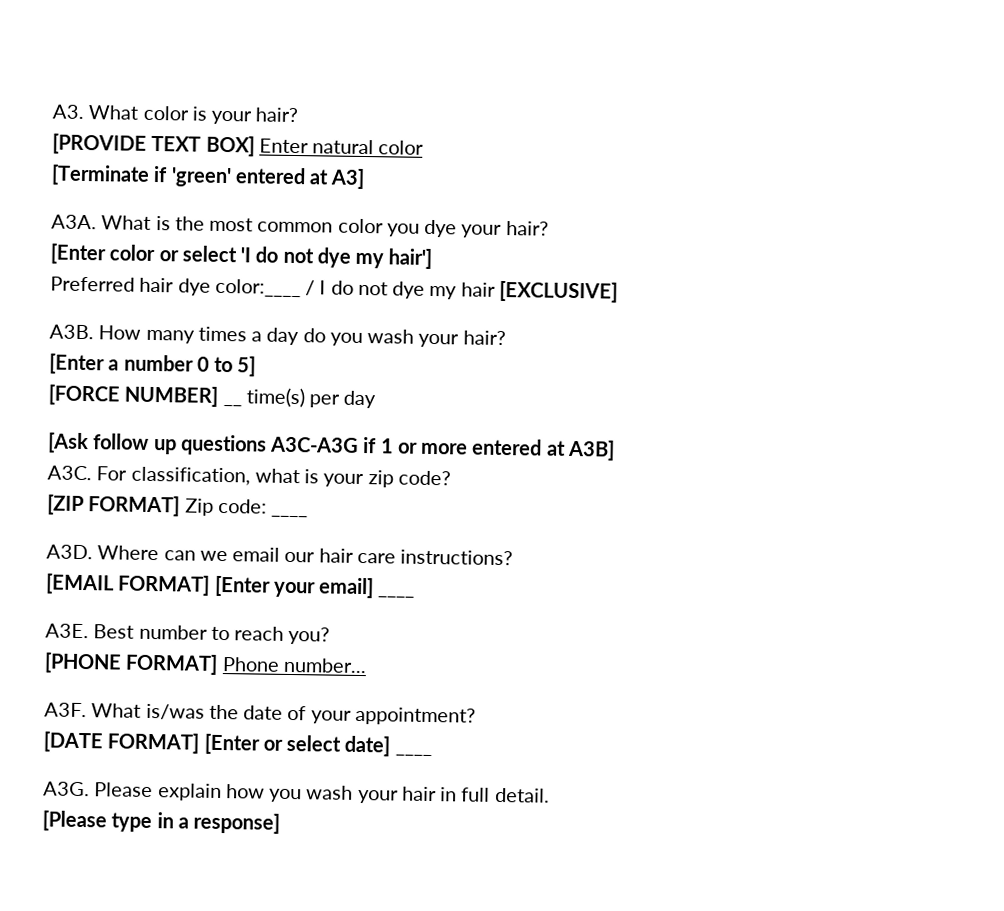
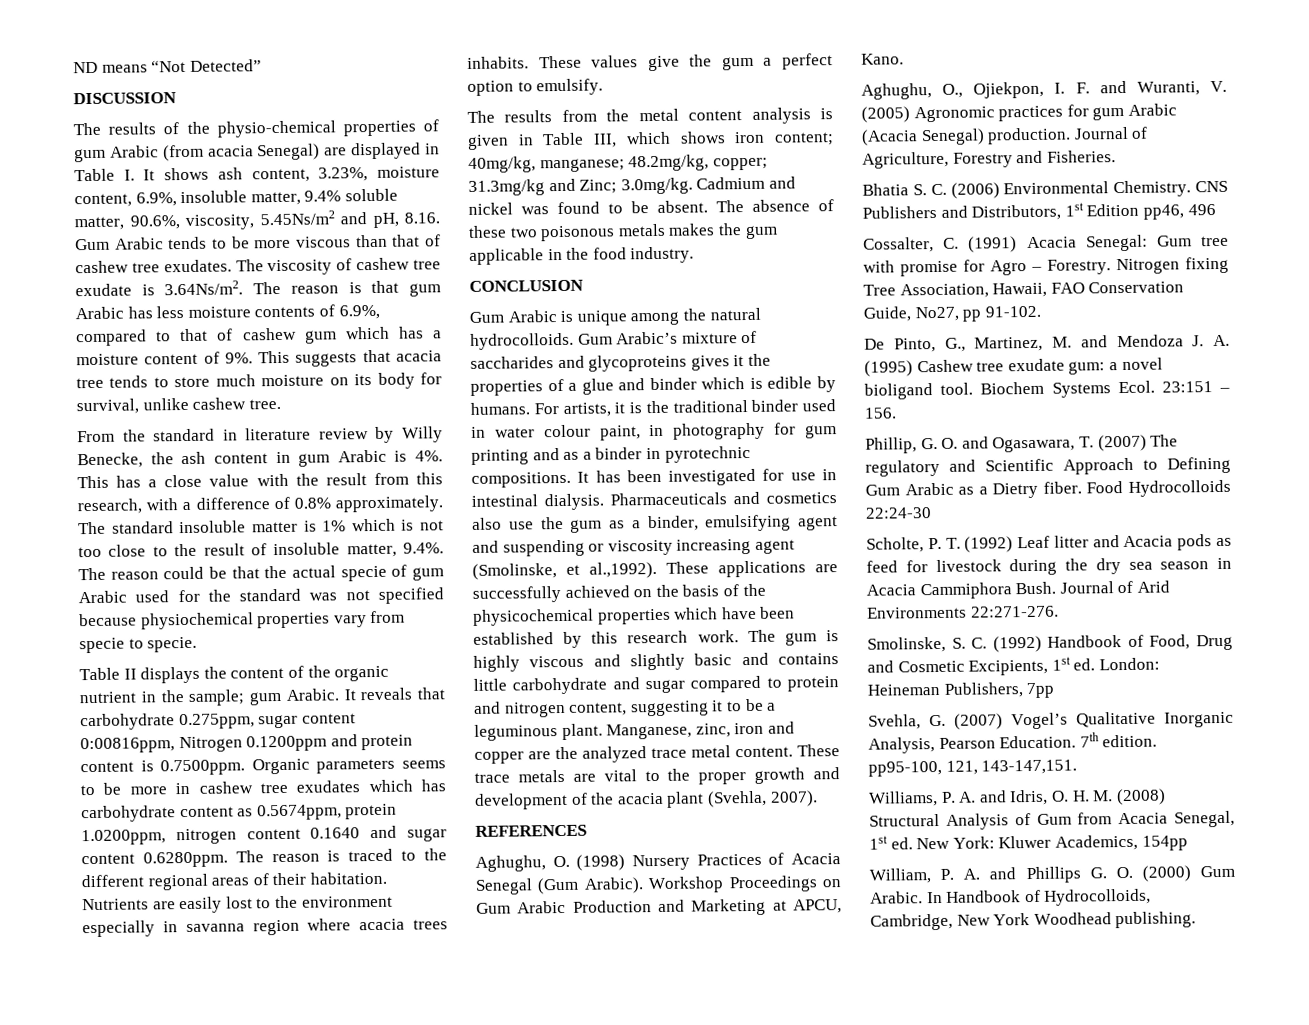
[52,104,299,125] [52,133,425,157] [51,164,366,190] [51,214,549,238] [50,243,433,269] [50,276,618,303] [49,324,506,348] [49,353,257,377] [48,384,377,409] [47,432,615,461] [47,465,451,488] [47,494,309,518] [46,544,514,566] [45,573,415,599] [45,623,331,645] [44,652,367,675] [44,702,476,726] [43,731,432,757] [43,781,550,804] [42,810,281,834] A3. What color is your hair? // [PROVIDE TEXT BOX] Enter natural color // [Terminate if 'green' entered at A3] // A3A. What is the most common color you dye your hair? // [Enter color or select 'I do not dye my hair'] // Preferred hair dye color:____ / I do not dye my hair [EXCLUSIVE] // A3B. How many times a day do you wash your hair? // [Enter a number 0 to 5] // [FORCE NUMBER] __ time(s) per day // [Ask follow up questions A3C-A3G if 1 or more entered at A3B] // A3C. For classification, what is your zip code? // [ZIP FORMAT] Zip code: ____ // A3D. Where can we email our hair care instructions? // [EMAIL FORMAT] [Enter your email] ____ // A3E. Best number to reach you? // [PHONE FORMAT] Phone number... // A3F. What is/was the date of your appointment? // [DATE FORMAT] [Enter or select date] ____ // A3G. Please explain how you wash your hair in full detail. // [Please type in a response] -> [73,59,262,74] [73,92,177,105] [73,119,439,138] [74,142,440,163] [74,166,441,183] [74,188,398,208] [74,210,440,231] [75,234,441,251] [75,257,441,276] [75,280,442,297] [75,304,380,320] [76,326,442,347] [76,349,442,367] [76,372,443,389] [76,397,281,415] [77,426,443,443] [77,449,443,469] [77,472,443,489] [77,495,443,515] [78,518,444,535] [78,542,444,558] [78,564,445,582] [78,587,444,604] [79,610,406,630] [79,636,198,654] [79,665,390,684] [79,687,445,706] [80,713,356,731] [80,734,414,754] [80,758,446,776] [80,779,446,796] [81,803,398,823] [81,825,448,846] [81,848,447,868] [81,871,387,891] [82,895,393,914] [82,918,448,938] [467,53,833,72] [467,78,604,96] [467,107,833,124] [467,131,834,150] [468,154,768,173] [468,176,796,196] [468,199,834,215] [468,223,778,242] [469,246,695,265] [469,279,584,292] [469,307,761,326] [470,330,758,350] [470,353,771,372] [470,376,836,396] [470,399,836,417] [471,422,837,441] [471,445,751,465] [471,468,837,488] [471,491,837,511] [472,514,838,533] [472,538,795,557] [472,560,838,580] [472,583,766,603] [473,606,796,626] [473,629,839,648] [473,652,839,672] [473,675,839,695] [474,698,777,718] [474,721,795,741] [474,744,840,764] [474,767,840,785] [474,790,818,810] [475,824,587,837] [475,852,841,872] [475,875,841,895] [476,898,842,916] [861,53,904,65] [861,80,1227,100] [861,103,1177,123] [861,126,1149,146] [862,150,1116,169] [862,180,1228,199] [862,202,1216,221] [863,234,1229,253] [863,256,1229,277] [863,281,1185,299] [863,305,1041,322] [864,334,1230,353] [864,357,1163,377] [864,380,1230,400] [864,407,897,419] [865,434,1179,454] [865,456,1231,477] [865,479,1231,499] [865,507,932,519] [866,534,1232,553] [866,557,1232,576] [866,580,1170,600] [867,605,1059,619] [867,634,1233,653] [867,656,1160,676] [867,682,1055,699] [868,711,1234,730] [868,732,1158,754] [868,759,1078,777] [868,788,1166,807] [869,810,1235,830] [869,834,1188,851] [869,865,1235,884] [870,888,1152,906] [870,911,1197,931] ND means “Not Detected” // DISCUSSION // The results of the physio-chemical properties of gum Arabic (from acacia Senegal) are displayed in Table I. It shows ash content, 3.23%, moisture content, 6.9%, insoluble matter, 9.4% soluble matter, 90.6%, viscosity, 5.45Ns/m2 and pH, 8.16. Gum Arabic tends to be more viscous than that of cashew tree exudates. The viscosity of cashew tree exudate is 3.64Ns/m2. The reason is that gum Arabic has less moisture contents of 6.9%, compared to that of cashew gum which has a moisture content of 9%. This suggests that acacia tree tends to store much moisture on its body for survival, unlike cashew tree. // From the standard in literature review by Willy Benecke, the ash content in gum Arabic is 4%. This has a close value with the result from this research, with a difference of 0.8% approximately. The standard insoluble matter is 1% which is not too close to the result of insoluble matter, 9.4%. The reason could be that the actual specie of gum Arabic used for the standard was not specified because physiochemical properties vary from specie to specie. // Table II displays the content of the organic nutrient in the sample; gum Arabic. It reveals that carbohydrate 0.275ppm, sugar content 0:00816ppm, Nitrogen 0.1200ppm and protein content is 0.7500ppm. Organic parameters seems to be more in cashew tree exudates which has carbohydrate content as 0.5674ppm, protein 1.0200ppm, nitrogen content 0.1640 and sugar content 0.6280ppm. The reason is traced to the different regional areas of their habitation. Nutrients are easily lost to the environment especially in savanna region where acacia trees inhabits. These values give the gum a perfect option to emulsify. // The results from the metal content analysis is given in Table III, which shows iron content; 40mg/kg, manganese; 48.2mg/kg, copper; 31.3mg/kg and Zinc; 3.0mg/kg. Cadmium and nickel was found to be absent. The absence of these two poisonous metals makes the gum applicable in the food industry. // CONCLUSION // Gum Arabic is unique among the natural hydrocolloids. Gum Arabic’s mixture of saccharides and glycoproteins gives it the properties of a glue and binder which is edible by humans. For artists, it is the traditional binder used in water colour paint, in photography for gum printing and as a binder in pyrotechnic compositions. It has been investigated for use in intestinal dialysis. Pharmaceuticals and cosmetics also use the gum as a binder, emulsifying agent and suspending or viscosity increasing agent (Smolinske, et al.,1992). These applications are successfully achieved on the basis of the physicochemical properties which have been established by this research work. The gum is highly viscous and slightly basic and contains little carbohydrate and sugar compared to protein and nitrogen content, suggesting it to be a leguminous plant. Manganese, zinc, iron and copper are the analyzed trace metal content. These trace metals are vital to the proper growth and development of the acacia plant (Svehla, 2007). // REFERENCES // Aghughu, O. (1998) Nursery Practices of Acacia Senegal (Gum Arabic). Workshop Proceedings on Gum Arabic Production and Marketing at APCU, Kano. // Aghughu, O., Ojiekpon, I. F. and Wuranti, V. (2005) Agronomic practices for gum Arabic (Acacia Senegal) production. Journal of Agriculture, Forestry and Fisheries. // Bhatia S. C. (2006) Environmental Chemistry. CNS Publishers and Distributors, 1st Edition pp46, 496 // Cossalter, C. (1991) Acacia Senegal: Gum tree with promise for Agro – Forestry. Nitrogen fixing Tree Association, Hawaii, FAO Conservation Guide, No27, pp 91-102. // De Pinto, G., Martinez, M. and Mendoza J. A. (1995) Cashew tree exudate gum: a novel bioligand tool. Biochem Systems Ecol. 23:151 – 156. // Phillip, G. O. and Ogasawara, T. (2007) The regulatory and Scientific Approach to Defining Gum Arabic as a Dietry fiber. Food Hydrocolloids 22:24-30 // Scholte, P. T. (1992) Leaf litter and Acacia pods as feed for livestock during the dry sea season in Acacia Cammiphora Bush. Journal of Arid Environments 22:271-276. // Smolinske, S. C. (1992) Handbook of Food, Drug and Cosmetic Excipients, 1st ed. London: Heineman Publishers, 7pp // Svehla, G. (2007) Vogel’s Qualitative Inorganic Analysis, Pearson Education. 7th edition. pp95-100, 121, 143-147,151. // Williams, P. A. and Idris, O. H. M. (2008) Structural Analysis of Gum from Acacia Senegal, 1st ed. New York: Kluwer Academics, 154pp // William, P. A. and Phillips G. O. (2000) Gum Arabic. In Handbook of Hydrocolloids, Cambridge, New York Woodhead publishing.

